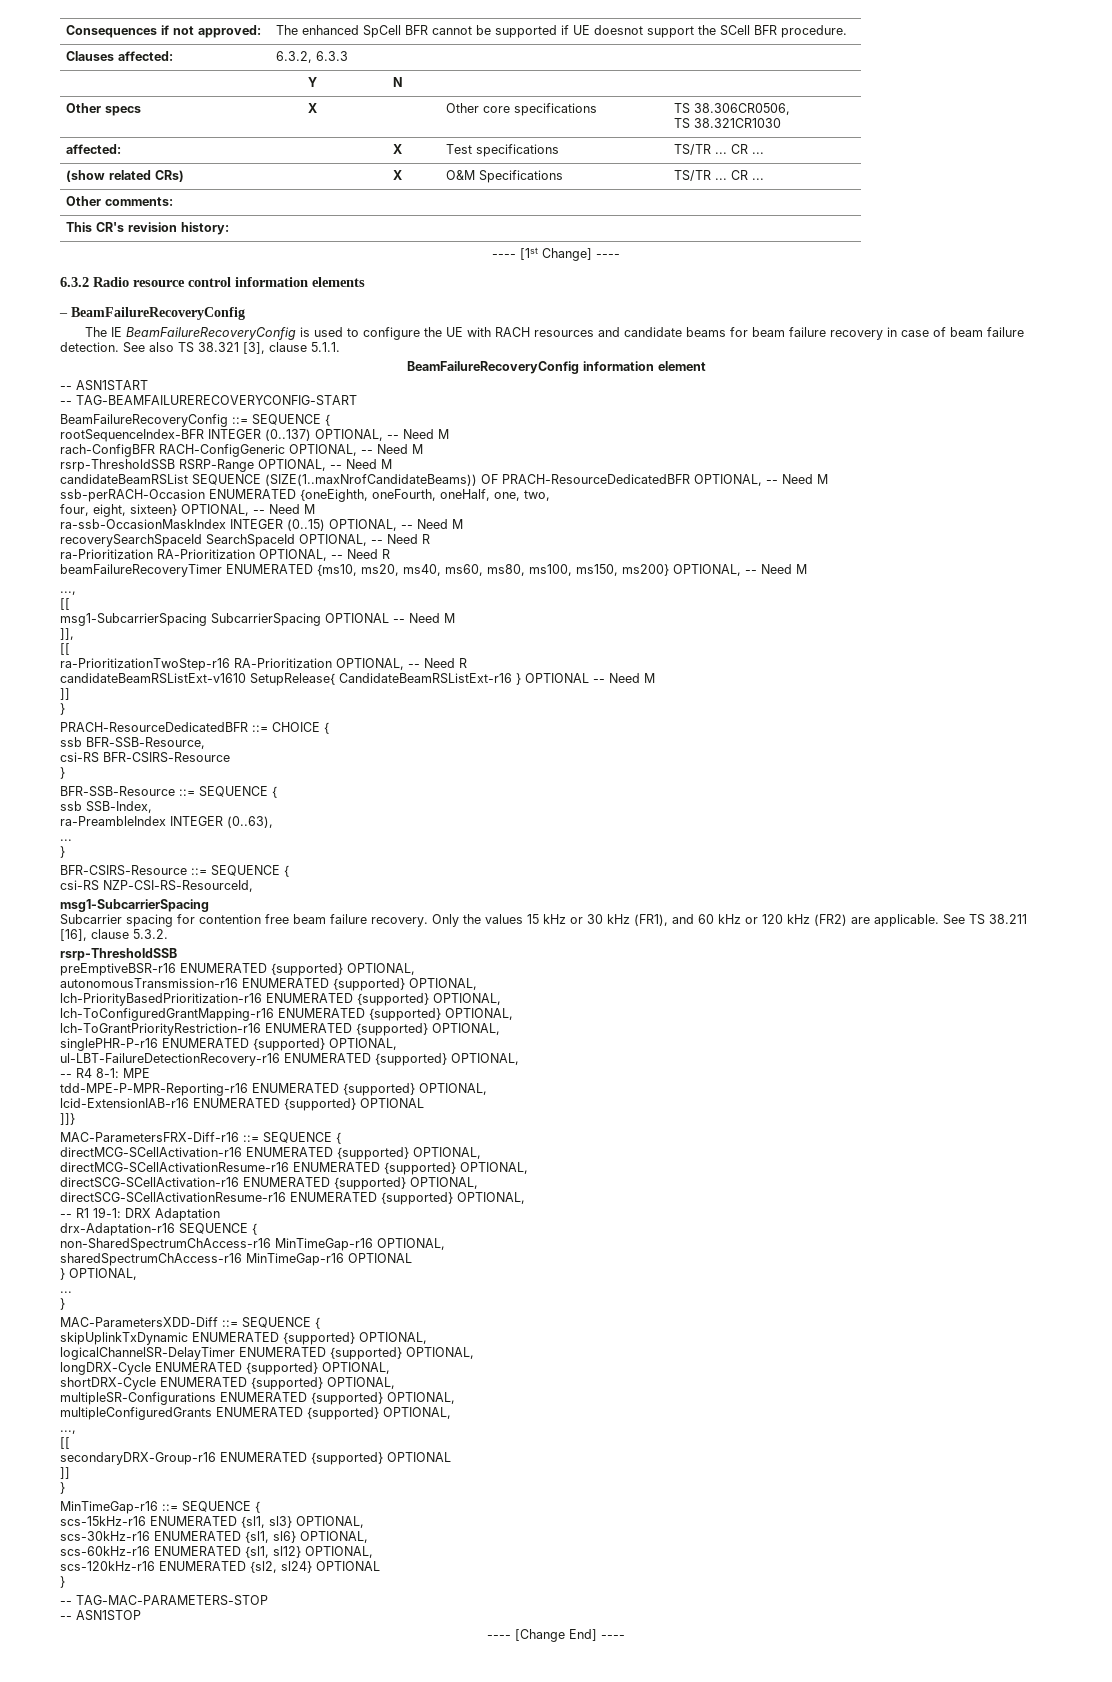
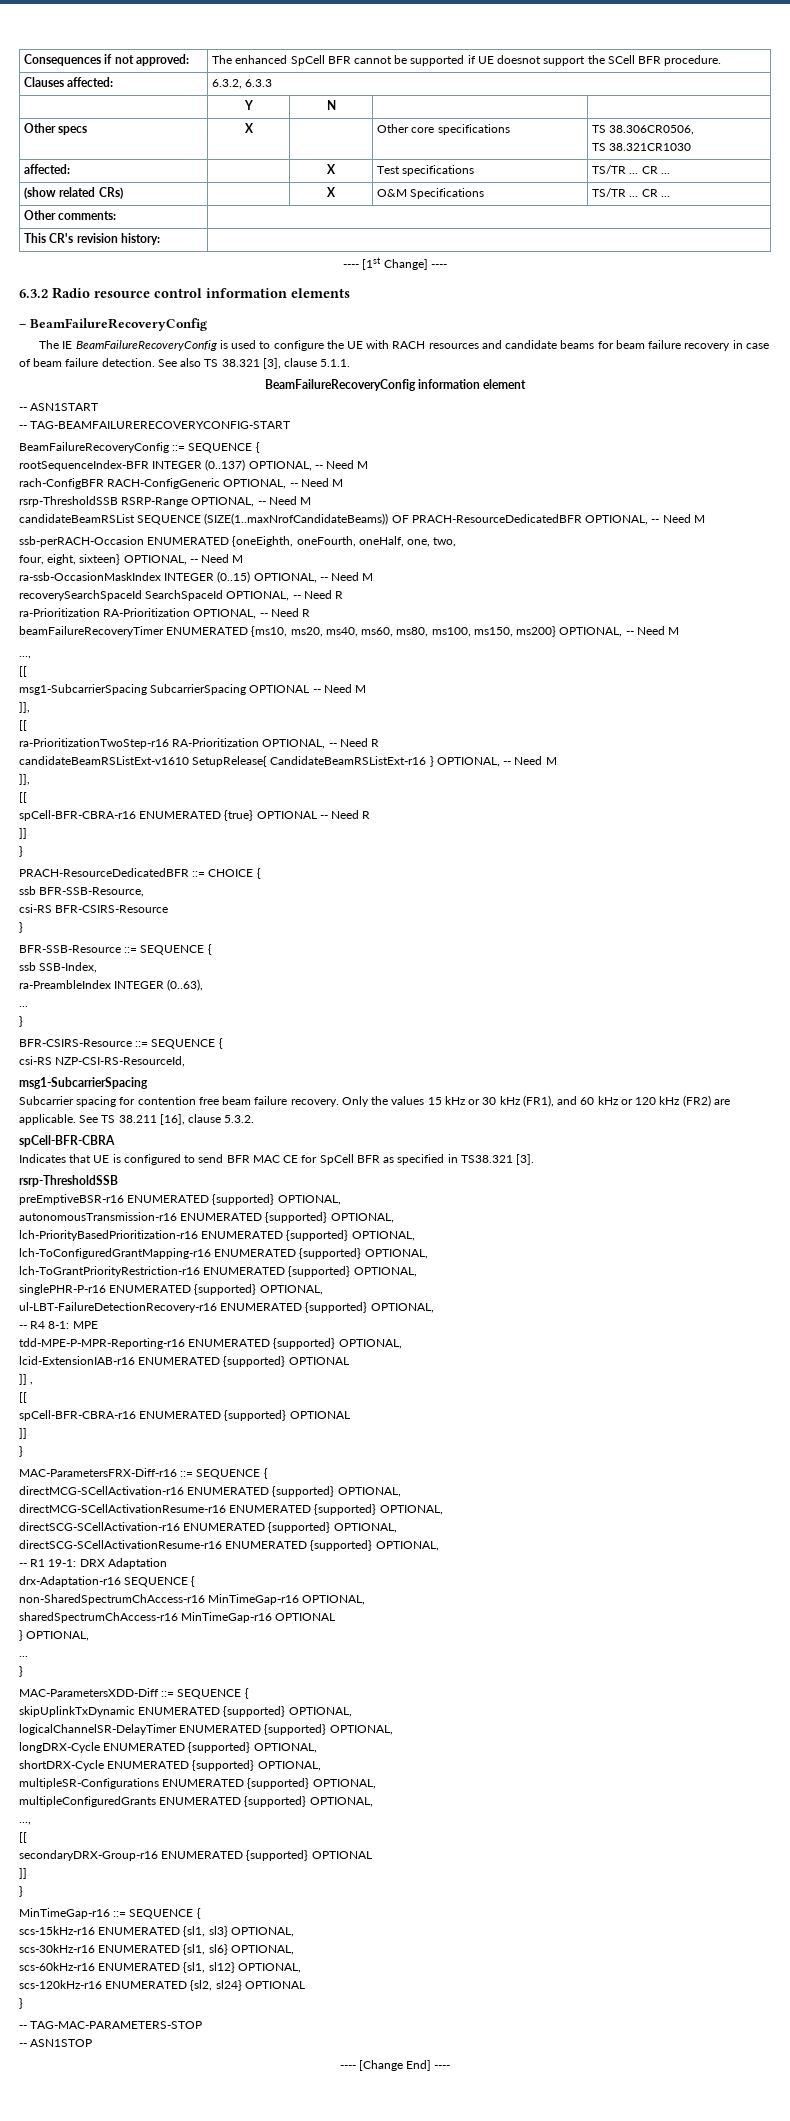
[525,673,655,683] OPTIONAL -- Need M -> [436,756,557,767] [19,774,30,785] [19,792,27,803] [19,810,371,821] OPTIONAL, -- Need M // ]], // [[ // spCell-BFR-CBRA-r16 ENUMERATED {true} OPTIONAL -- Need R
(168, 934) none -> [19,1135,115,1147] [19,1154,535,1165] // spCell-BFR-CBRA // Indicates that UE is configured to send BFR MAC CE for SpCell BFR as specified in TS38.321 [3].
[60,1113,75,1125] ]]} -> [19,1374,34,1385] [19,1392,27,1403] [19,1410,350,1421] [19,1428,27,1439] [19,1446,23,1457] ]] , // [[ // spCell-BFR-CBRA-r16 ENUMERATED {supported} OPTIONAL // ]] // }

